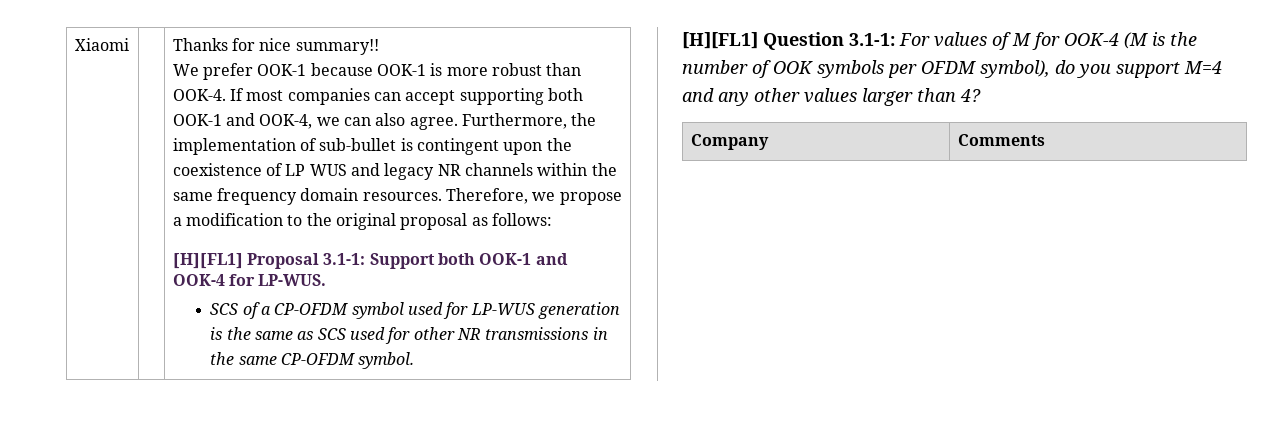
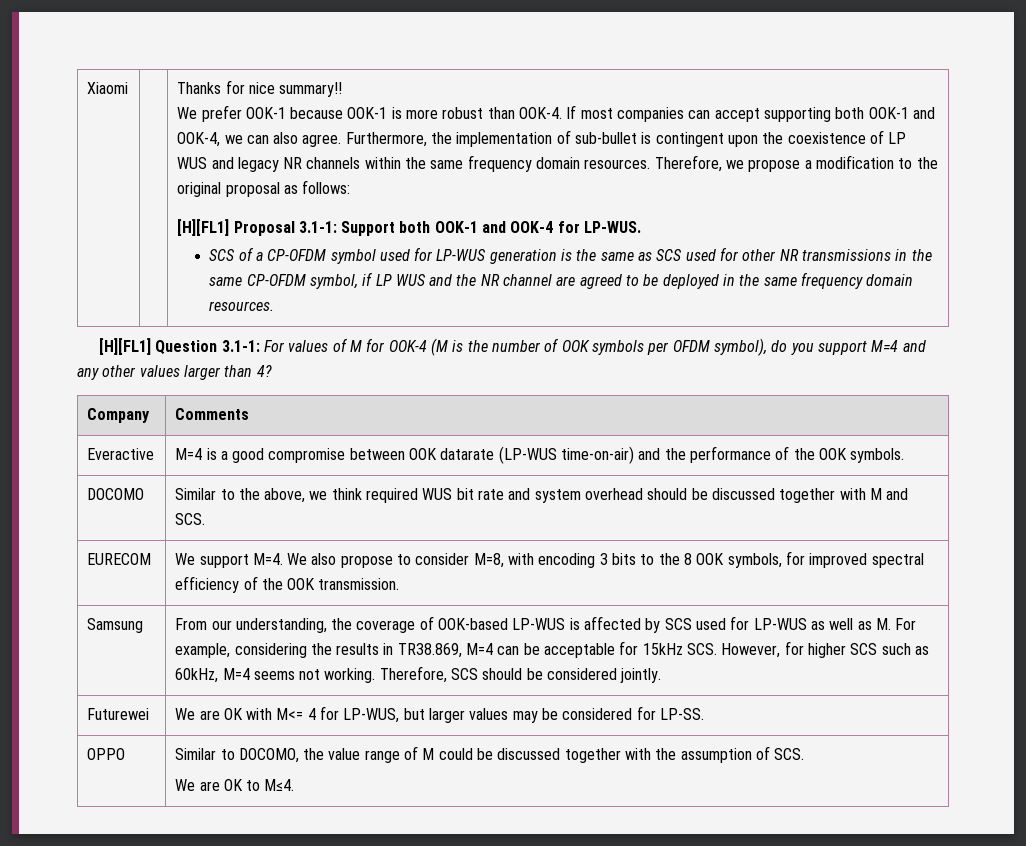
[358,352,415,369] symbol. -> [309,272,914,289] [209,301,275,311] symbol, if LP WUS and the NR channel are agreed to be deployed in the same frequency domain resources.
(1045, 140) none -> [87,448,155,460] [175,446,905,464] [87,488,145,500] [175,488,909,503] [175,513,206,525] [87,553,152,565] [175,551,924,568] [175,576,400,593] [87,618,144,633] [175,616,917,633] [175,641,929,658] [175,666,662,683] [87,708,150,720] [175,706,705,723] [87,748,126,760] [175,746,805,763] [175,779,295,791] // Everactive | M=4 is a good compromise between OOK datarate (LP-WUS time-on-air) and the performance of the OOK symbols. // DOCOMO | Similar to the above, we think required WUS bit rate and system overhead should be discussed together with M and SCS. // EURECOM | We support M=4. We also propose to consider M=8, with encoding 3 bits to the 8 OOK symbols, for improved spectral efficiency of the OOK transmission. // Samsung | From our understanding, the coverage of OOK-based LP-WUS is affected by SCS used for LP-WUS as well as M. For example, considering the results in TR38.869, M=4 can be acceptable for 15kHz SCS. However, for higher SCS such as 60kHz, M=4 seems not working. Therefore, SCS should be considered jointly. // Futurewei | We are OK with M<= 4 for LP-WUS, but larger values may be considered for LP-SS. // OPPO | Similar to DOCOMO, the value range of M could be discussed together with the assumption of SCS. // We are OK to M≤4.

